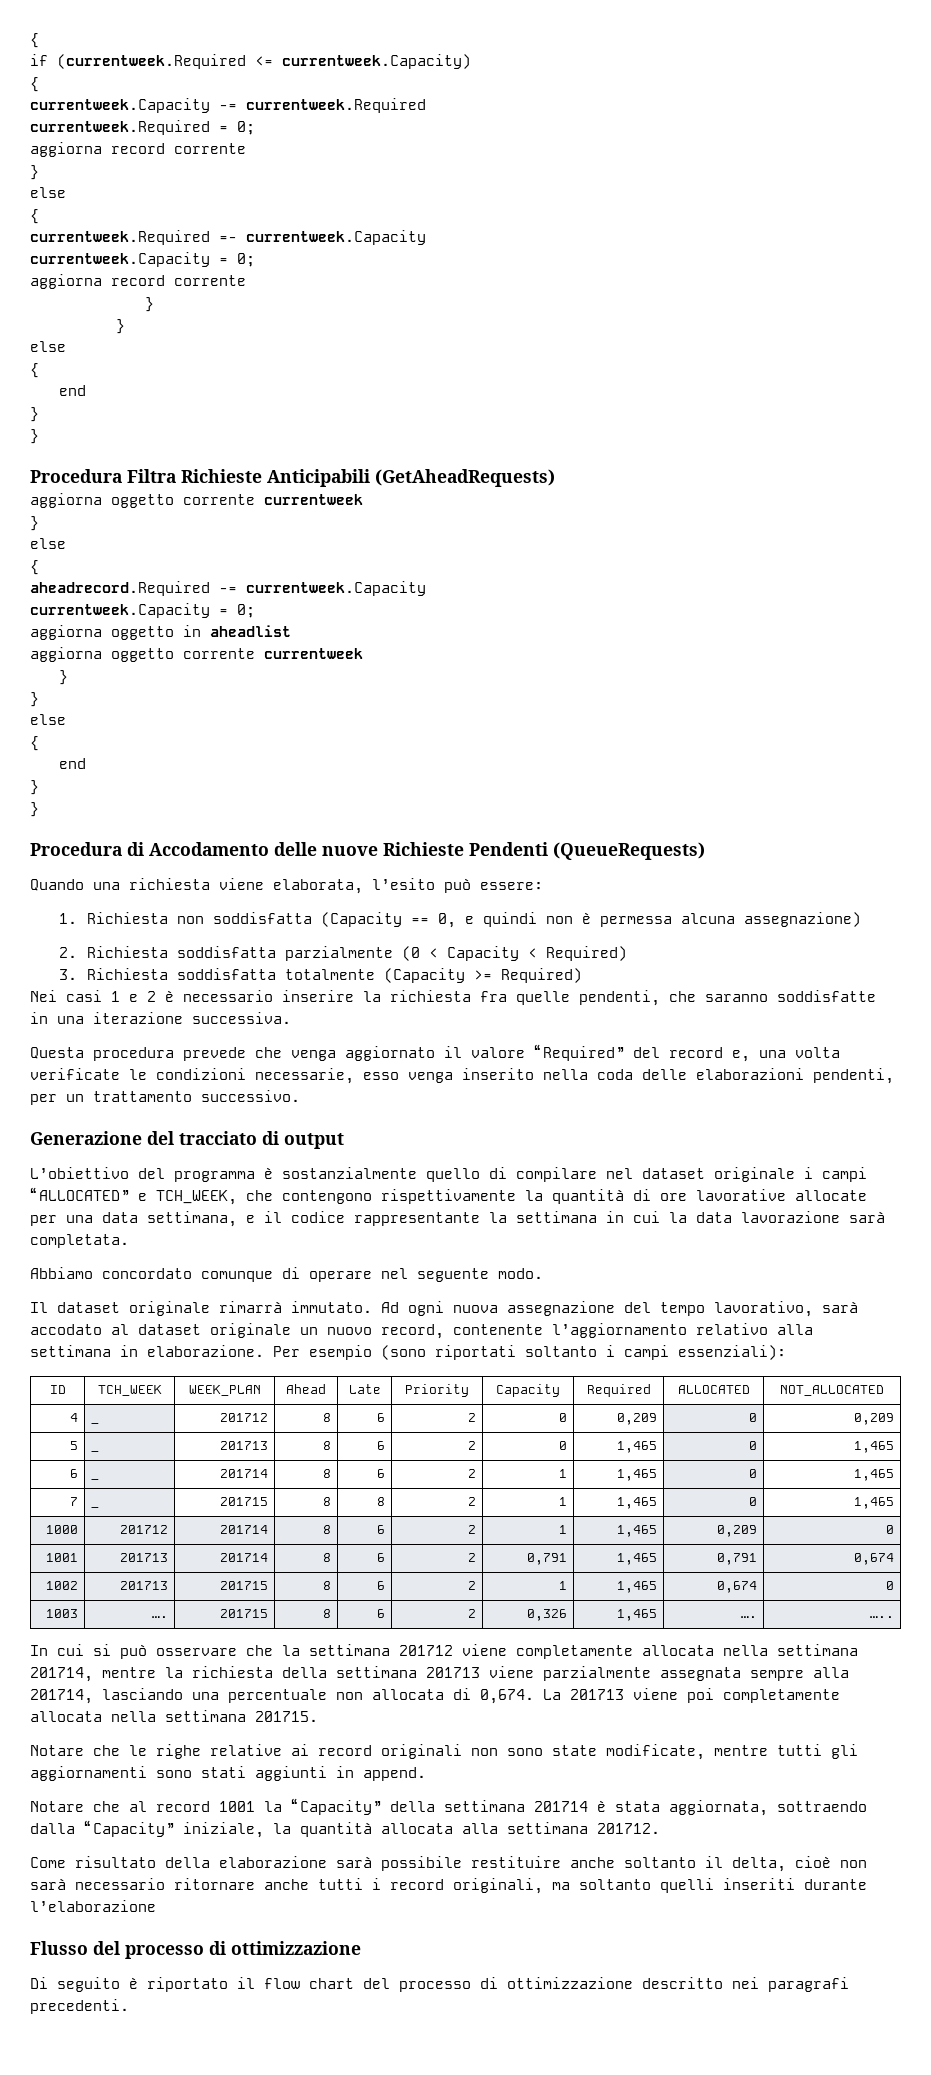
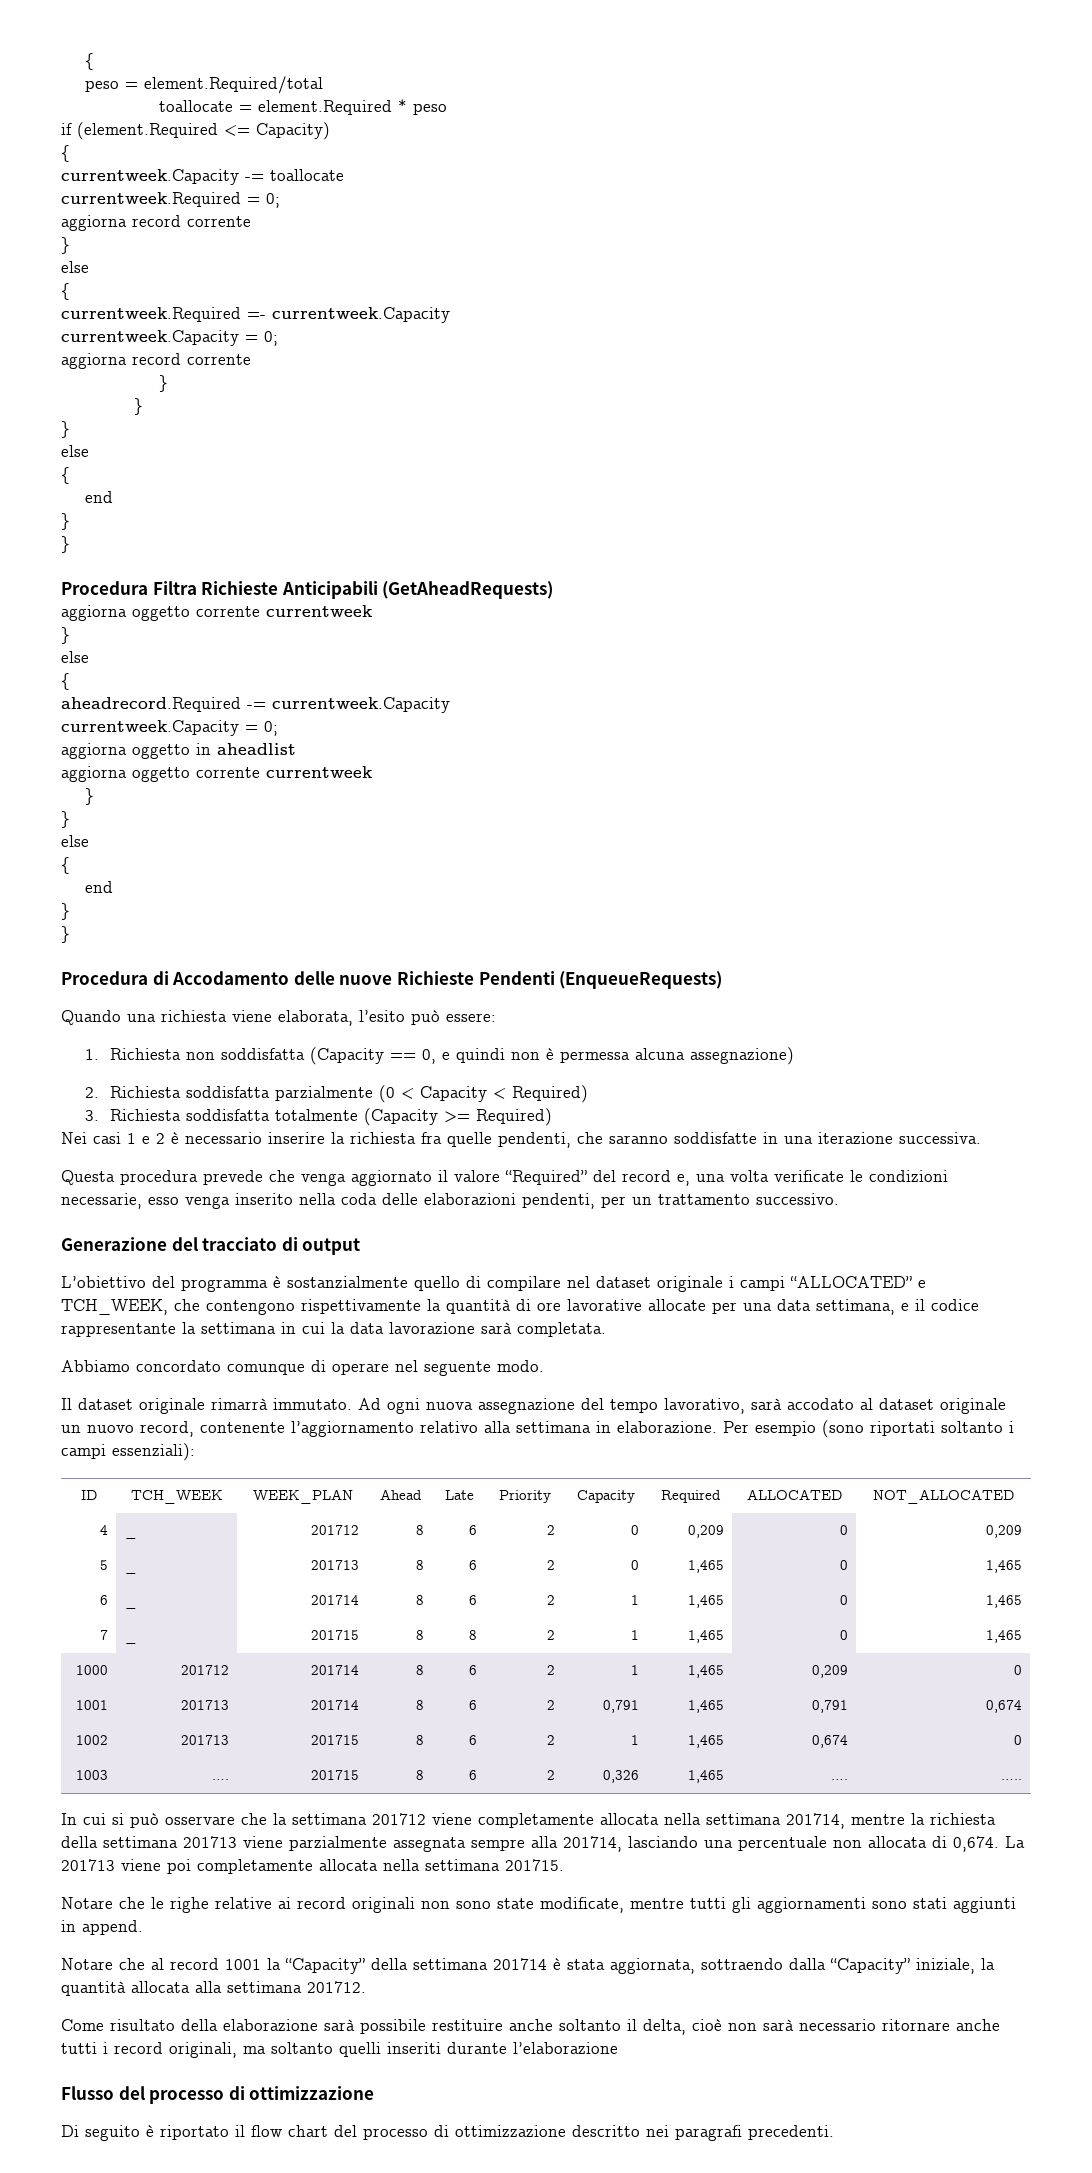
[30,33,39,48] [30,54,471,69] { // if (currentweek.Required <= currentweek.Capacity) -> [85,53,95,70] [85,76,324,94] [158,99,447,115] [61,122,330,140] { // peso = element.Required/total // toallocate = element.Required * peso // if (element.Required <= Capacity)
[246,98,426,113] currentweek.Required -> [270,169,344,181] toallocate
(126, 326) none -> [61,421,70,438] // }
[553,842,705,860] (QueueRequests) -> [559,971,723,989] (EnqueueRequests)

